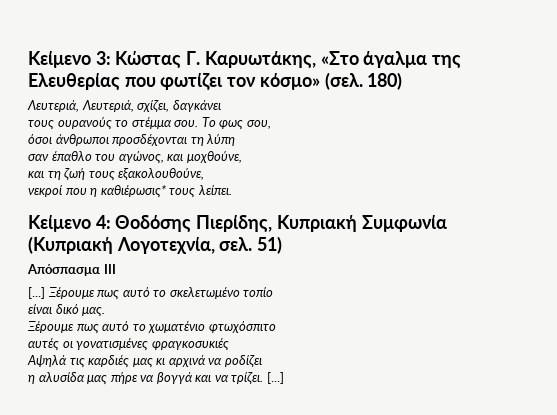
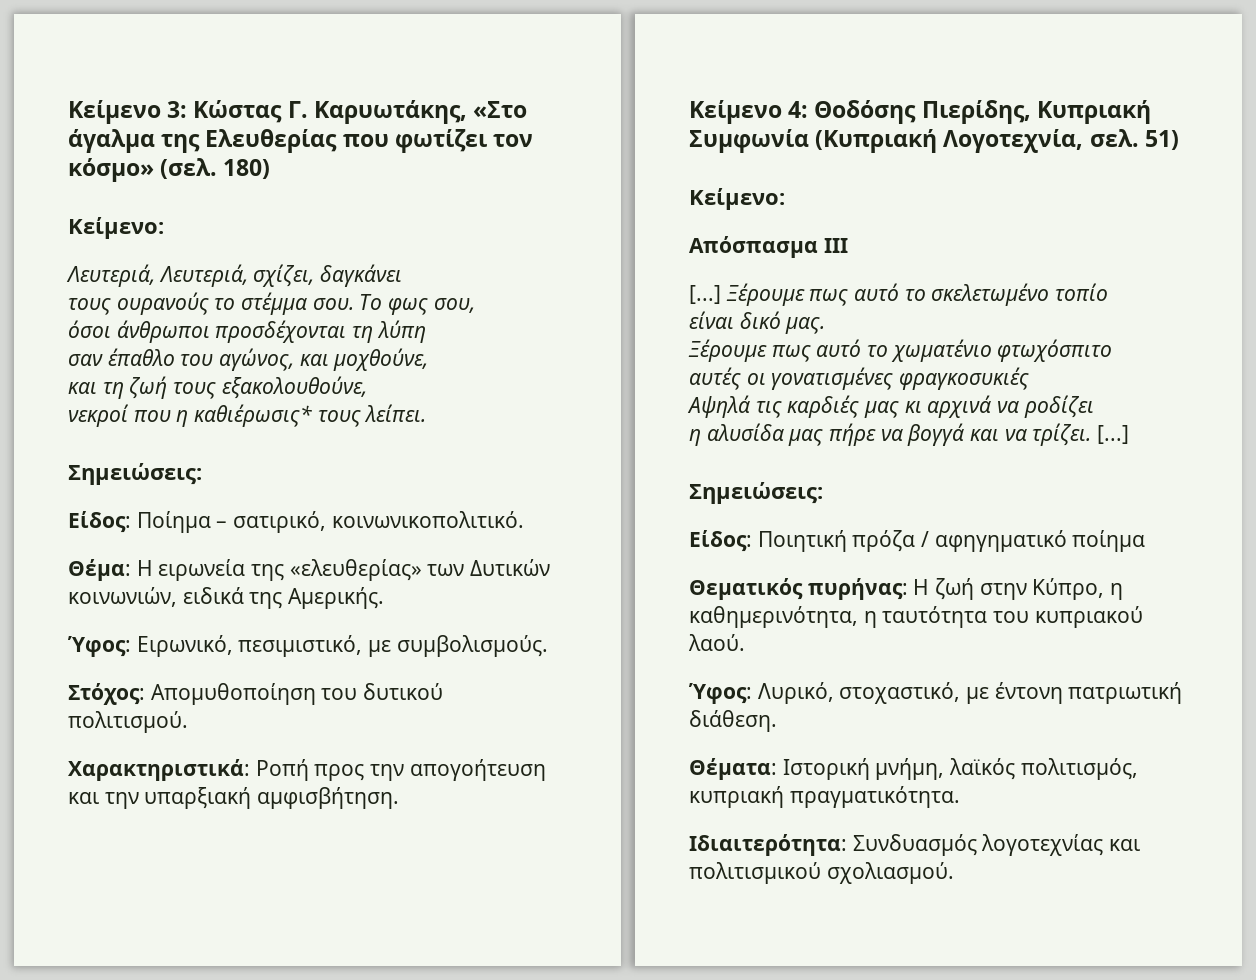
(403, 81) none -> [68,217,164,239] // Κείμενο:
(232, 190) none -> [68,463,202,485] [68,511,524,533] [68,559,551,581] [68,587,385,609] [68,635,548,657] [68,683,444,705] [68,711,188,733] [68,759,546,781] [68,787,400,809] // Σημειώσεις: // Είδος: Ποίημα – σατιρικό, κοινωνικοπολιτικό. // Θέμα: Η ειρωνεία της «ελευθερίας» των Δυτικών κοινωνιών, ειδικά της Αμερικής. // Ύφος: Ειρωνικό, πεσιμιστικό, με συμβολισμούς. // Στόχος: Απομυθοποίηση του δυτικού πολιτισμού. // Χαρακτηριστικά: Ροπή προς την απογοήτευση και την υπαρξιακή αμφισβήτηση.
(283, 245) none -> [689,188,785,210] // Κείμενο:
(284, 378) none -> [689,482,823,504] [689,530,1146,552] [689,578,1124,600] [689,606,1143,628] [688,634,745,651] [689,682,1183,704] [689,710,777,732] [689,758,1138,780] [689,786,960,808] [689,834,1141,856] [689,862,954,884] // Σημειώσεις: // Είδος: Ποιητική πρόζα / αφηγηματικό ποίημα // Θεματικός πυρήνας: Η ζωή στην Κύπρο, η καθημερινότητα, η ταυτότητα του κυπριακού λαού. // Ύφος: Λυρικό, στοχαστικό, με έντονη πατριωτική διάθεση. // Θέματα: Ιστορική μνήμη, λαϊκός πολιτισμός, κυπριακή πραγματικότητα. // Ιδιαιτερότητα: Συνδυασμός λογοτεχνίας και πολιτισμικού σχολιασμού.

